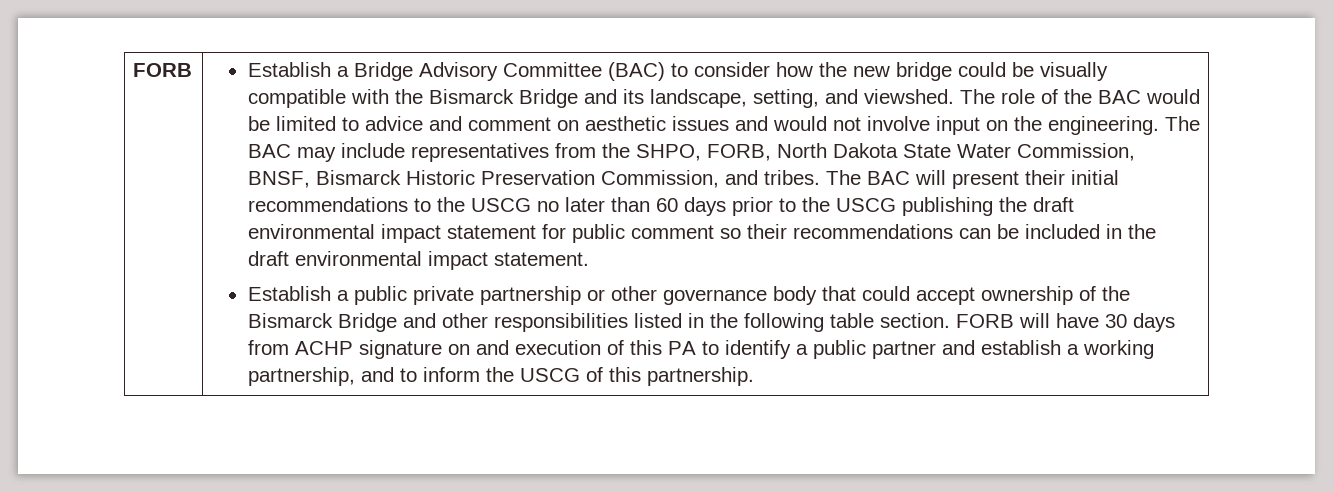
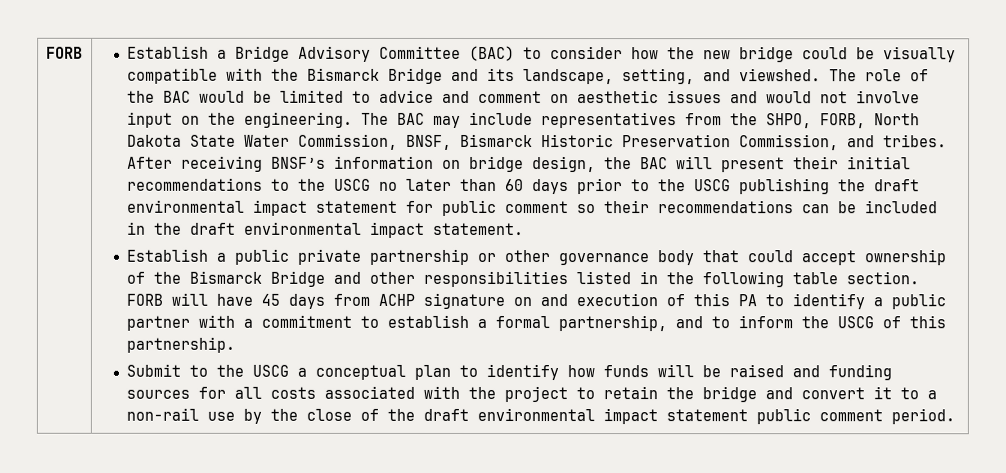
[825,170,861,185] The -> [127,155,633,173] After receiving BNSF’s information on bridge design, the
[1104,314,1127,328] 30 -> [261,293,281,306] 45
[941,340,975,355] and -> [198,314,380,328] with a commitment to
[1082,340,1154,359] working -> [495,315,551,329] formal
(754, 376) none -> [126,363,893,381] [126,385,938,403] [126,407,956,425] // Submit to the USCG a conceptual plan to identify how funds will be raised and funding sources for all costs associated with the project to retain the bridge and convert it to a non-rail use by the close of the draft environmental impact statement public comment period.

